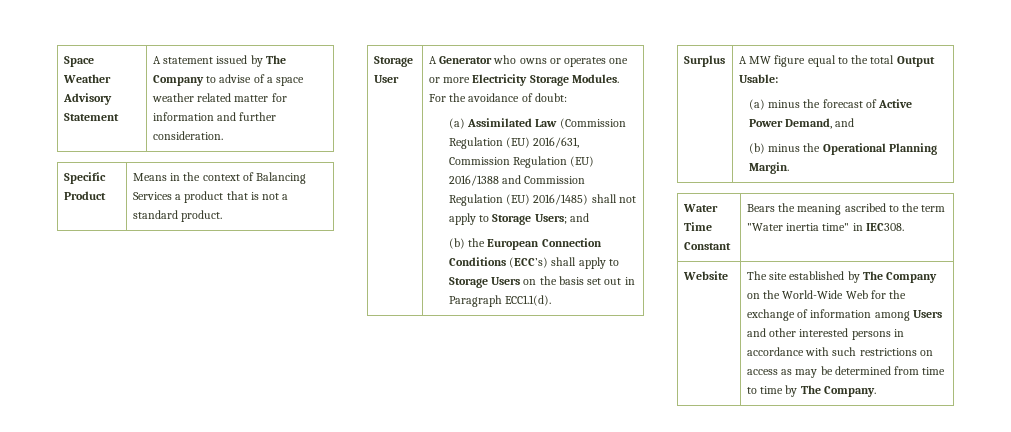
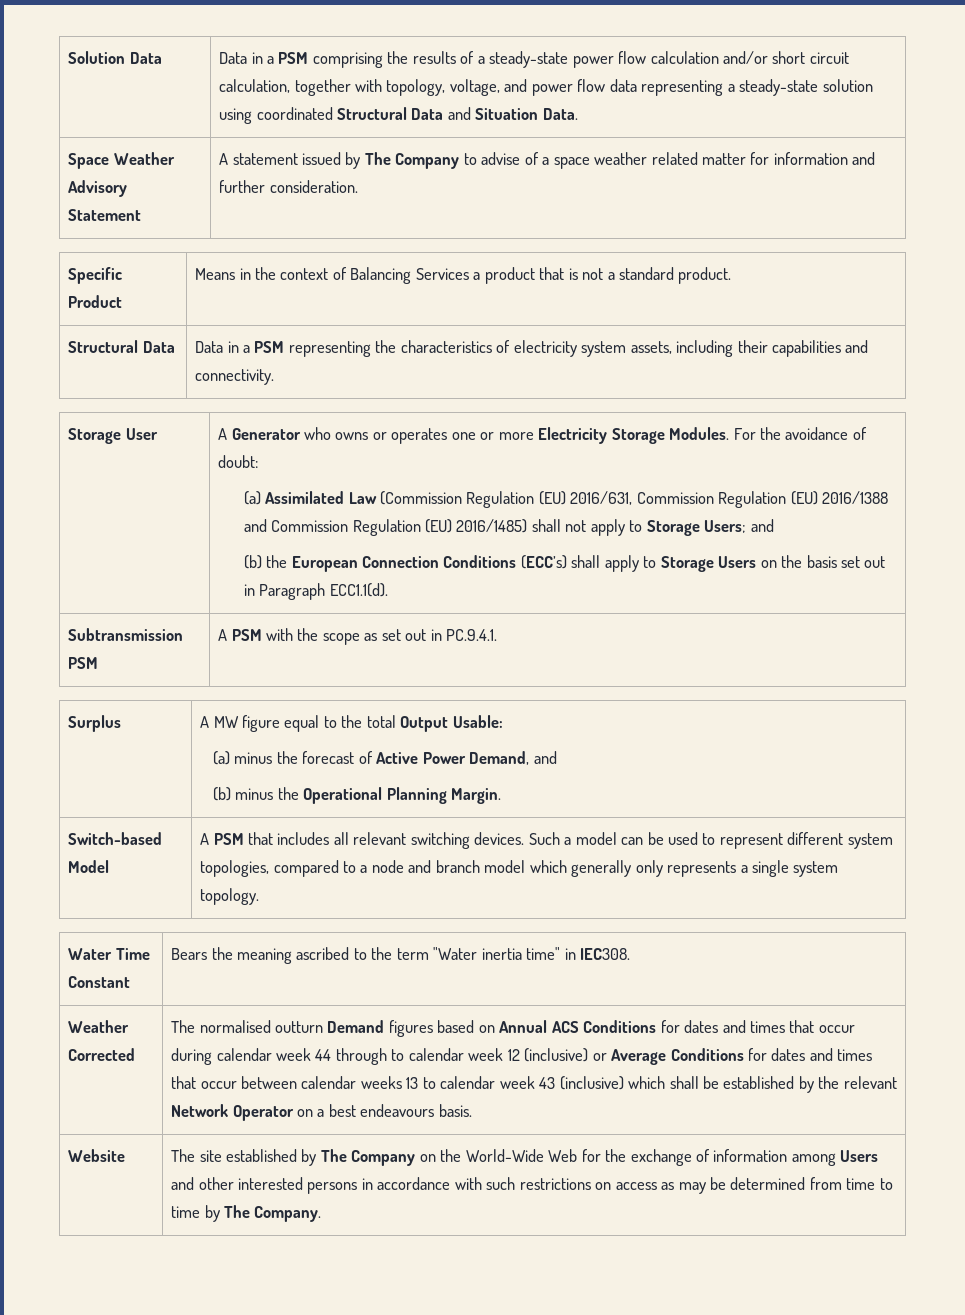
(63, 61) none -> [68,51,162,64] [219,51,849,68] [219,79,873,96] [219,107,578,124] Solution Data | Data in a PSM comprising the results of a steady-state power flow calculation and/or short circuit calculation, together with topology, voltage, and power flow data representing a steady-state solution using coordinated Structural Data and Situation Data. //
(223, 216) none -> [68,340,175,353] [195,340,869,357] [195,369,275,385] // Structural Data | Data in a PSM representing the characteristics of electricity system assets, including their capabilities and connectivity.
(552, 300) none -> [68,628,184,641] [68,657,99,669] [218,628,498,645] // Subtransmission PSM | A PSM with the scope as set out in PC.9.4.1.
(789, 168) none -> [68,832,163,845] [68,860,110,873] [200,832,893,849] [200,860,839,877] [200,888,260,905] // Switch-based Model | A PSM that includes all relevant switching devices. Such a model can be used to represent different system topologies, compared to a node and branch model which generally only represents a single system topology.
(904, 227) none -> [68,1020,130,1033] [68,1048,136,1061] [171,1020,855,1037] [171,1048,873,1065] [171,1076,897,1093] [171,1104,472,1121] // Weather Corrected | The normalised outturn Demand figures based on Annual ACS Conditions for dates and times that occur during calendar week 44 through to calendar week 12 (inclusive) or Average Conditions for dates and times that occur between calendar weeks 13 to calendar week 43 (inclusive) which shall be established by the relevant Network Operator on a best endeavours basis.

